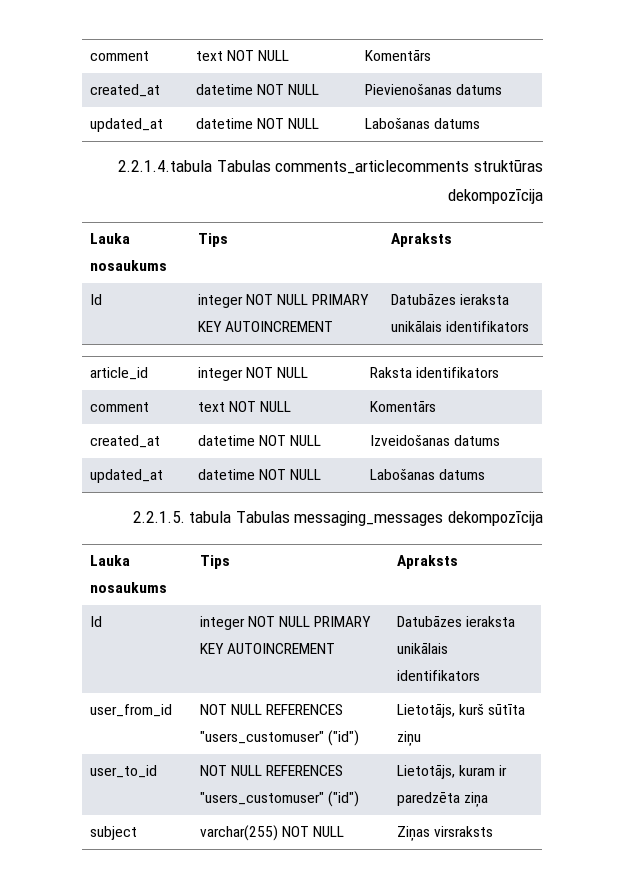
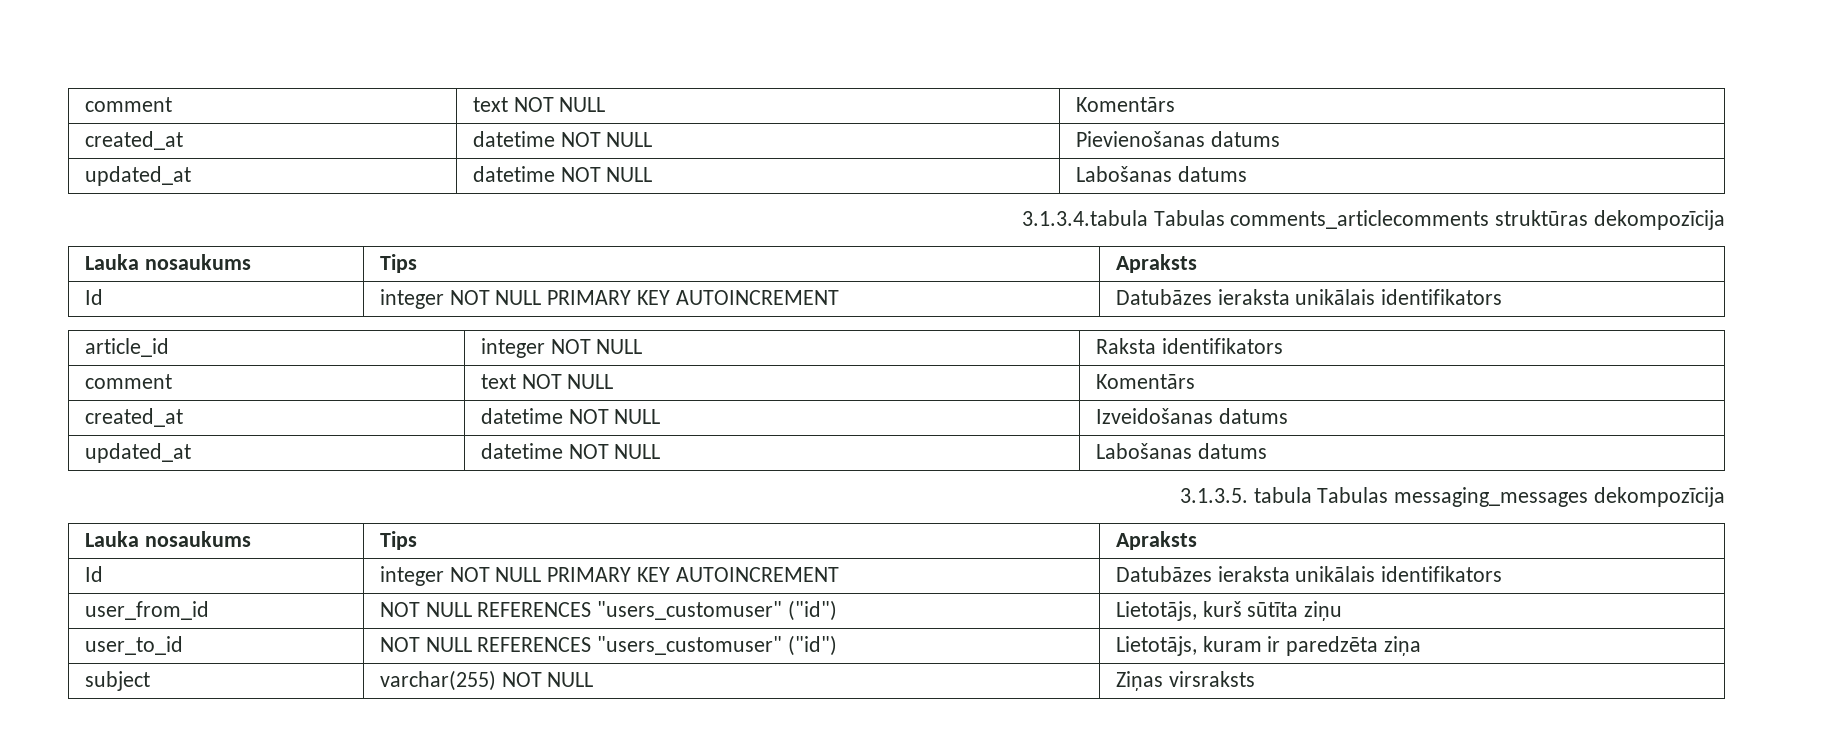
[118,160,213,172] 2.2.1.4.tabula -> [1021,210,1148,226] 3.1.3.4.tabula
[132,511,185,523] 2.2.1.5. -> [1179,488,1248,503] 3.1.3.5.

